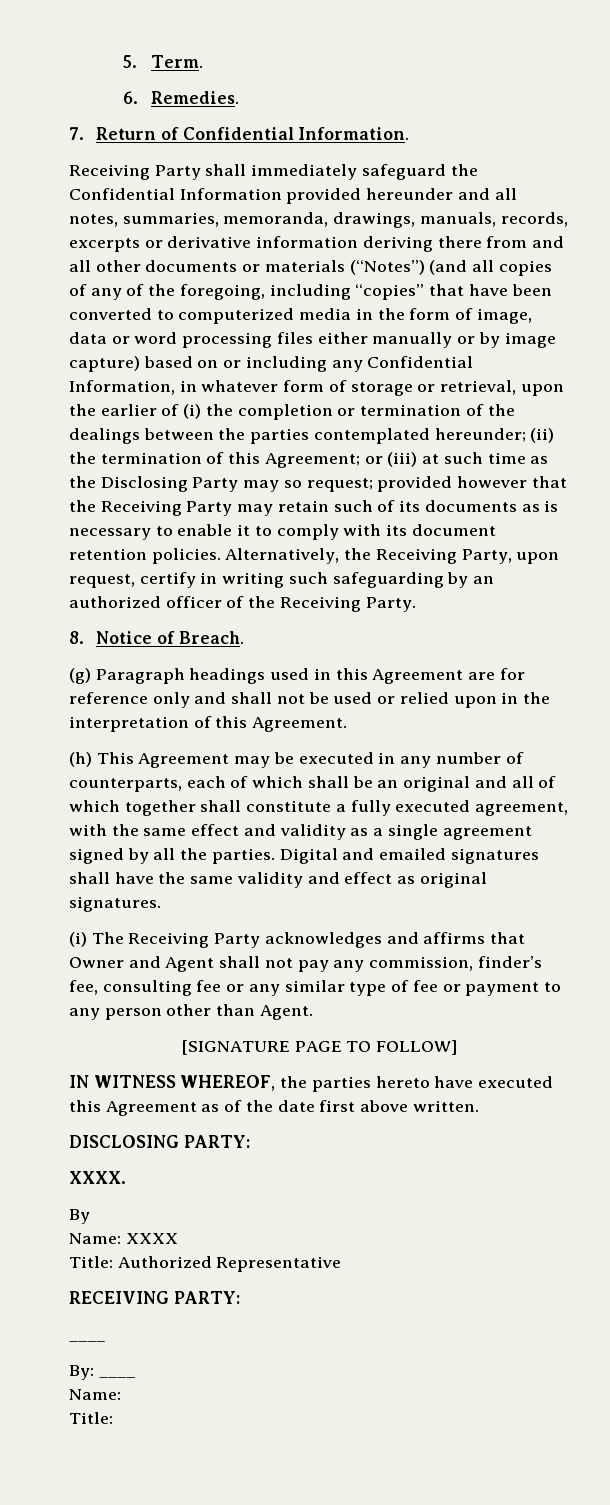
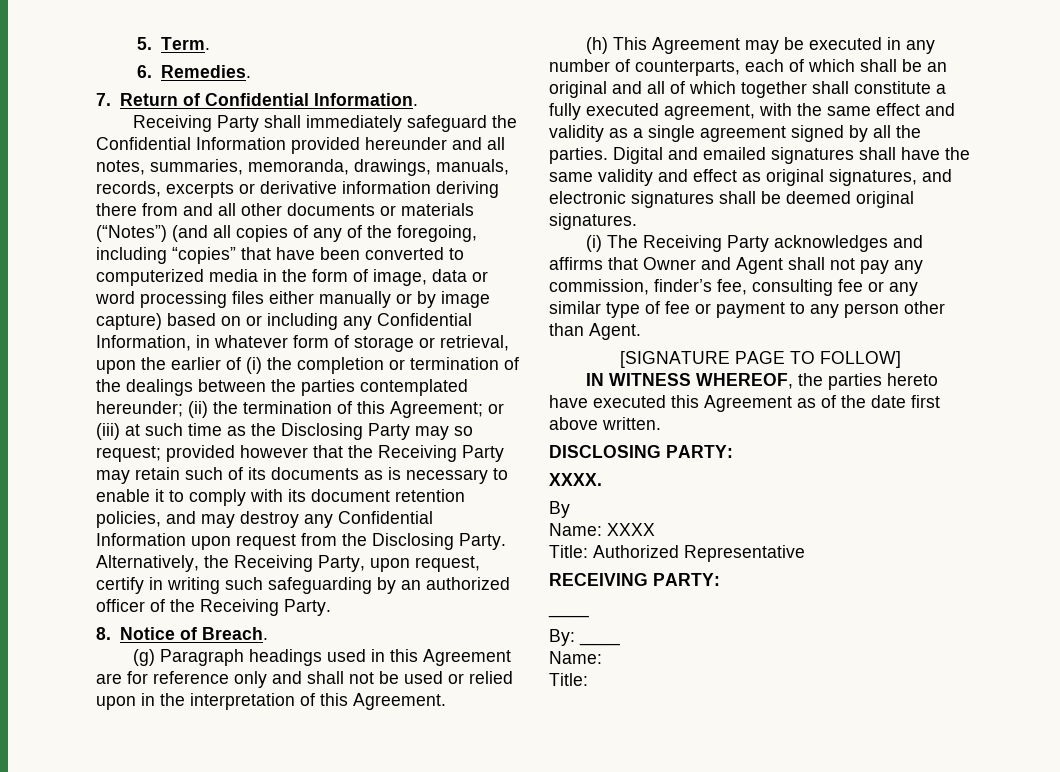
[151,548,221,564] policies. -> [96,511,433,528] [96,533,506,550] policies, and may destroy any Confidential Information upon request from the Disclosing Party.
(487, 880) none -> [829,169,952,186] [549,191,914,208] signatures, and electronic signatures shall be deemed original

